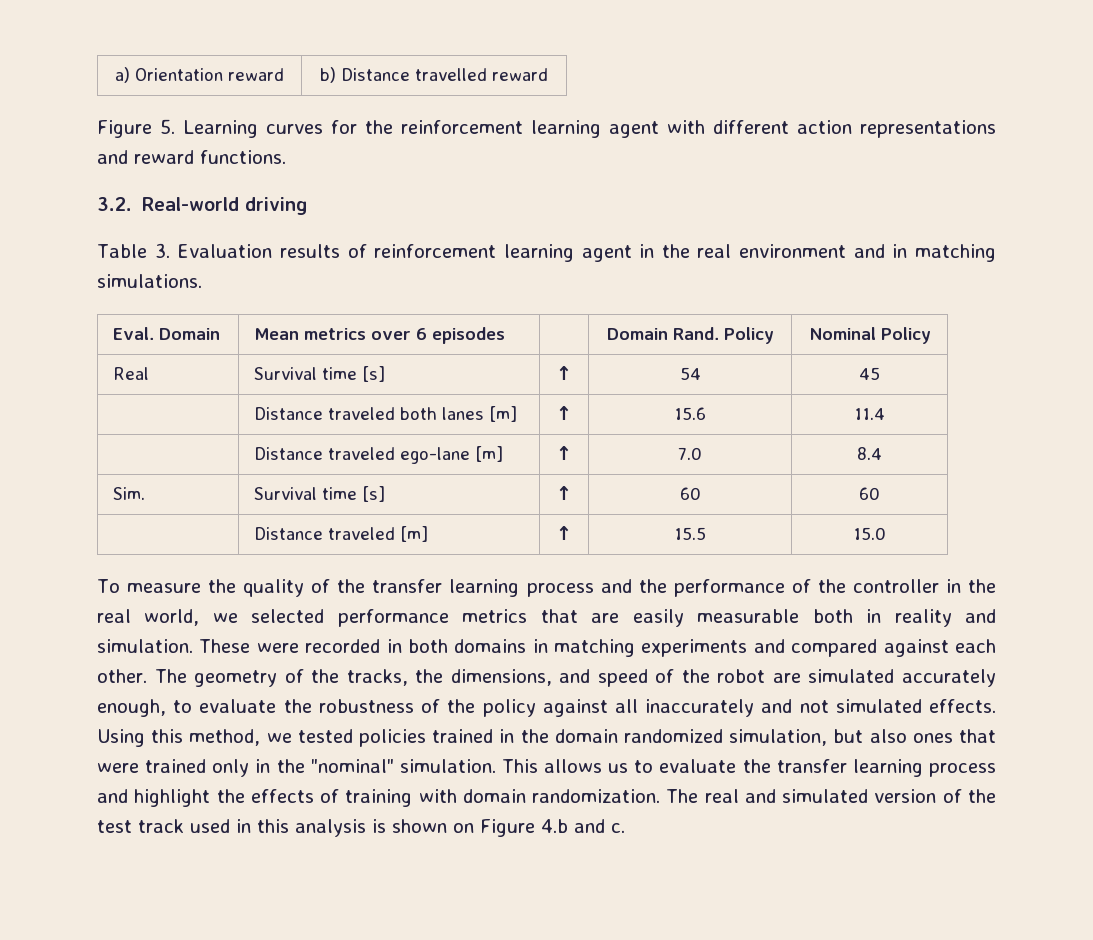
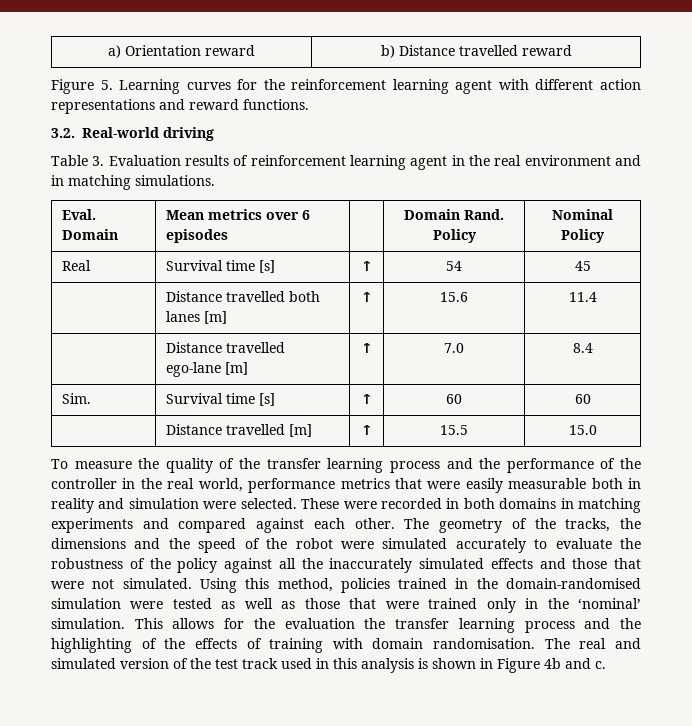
[327,407,395,420] traveled -> [225,291,285,302] travelled
[327,447,395,460] traveled -> [225,342,285,353] travelled
[327,527,395,540] traveled -> [225,424,285,435] travelled
[212,609,325,623] we selected -> (243, 485) none
[591,613,620,623] are -> [427,481,461,489] were
[97,639,193,653] simulation. -> [128,498,297,509] simulation were selected.
[450,669,591,686] dimensions, and -> [51,538,190,549] dimensions and the
[772,673,801,683] are -> [340,541,374,549] were
[97,699,166,717] enough, -> (526, 545) none
[645,699,996,717] inaccurately and not simulated effects. -> [301,558,641,573] [51,578,192,589] the inaccurately simulated effects and those that were not simulated.
[266,729,353,743] we tested -> (333, 585) none
[554,729,953,746] domain randomized simulation, but also ones -> [506,578,641,589] [51,598,340,609] domain-randomised simulation were tested as well as those
[310,759,394,773] "nominal" -> [577,598,641,609] ‘nominal’
[608,759,996,777] [97,789,211,807] us to evaluate the transfer learning process and highlight -> [224,618,642,633] [51,638,157,653] for the evaluation the transfer learning process and the highlighting of
[532,789,661,803] randomization. -> [433,638,536,649] randomisation.
[453,819,568,837] on Figure 4.b -> [480,658,561,673] in Figure 4b

